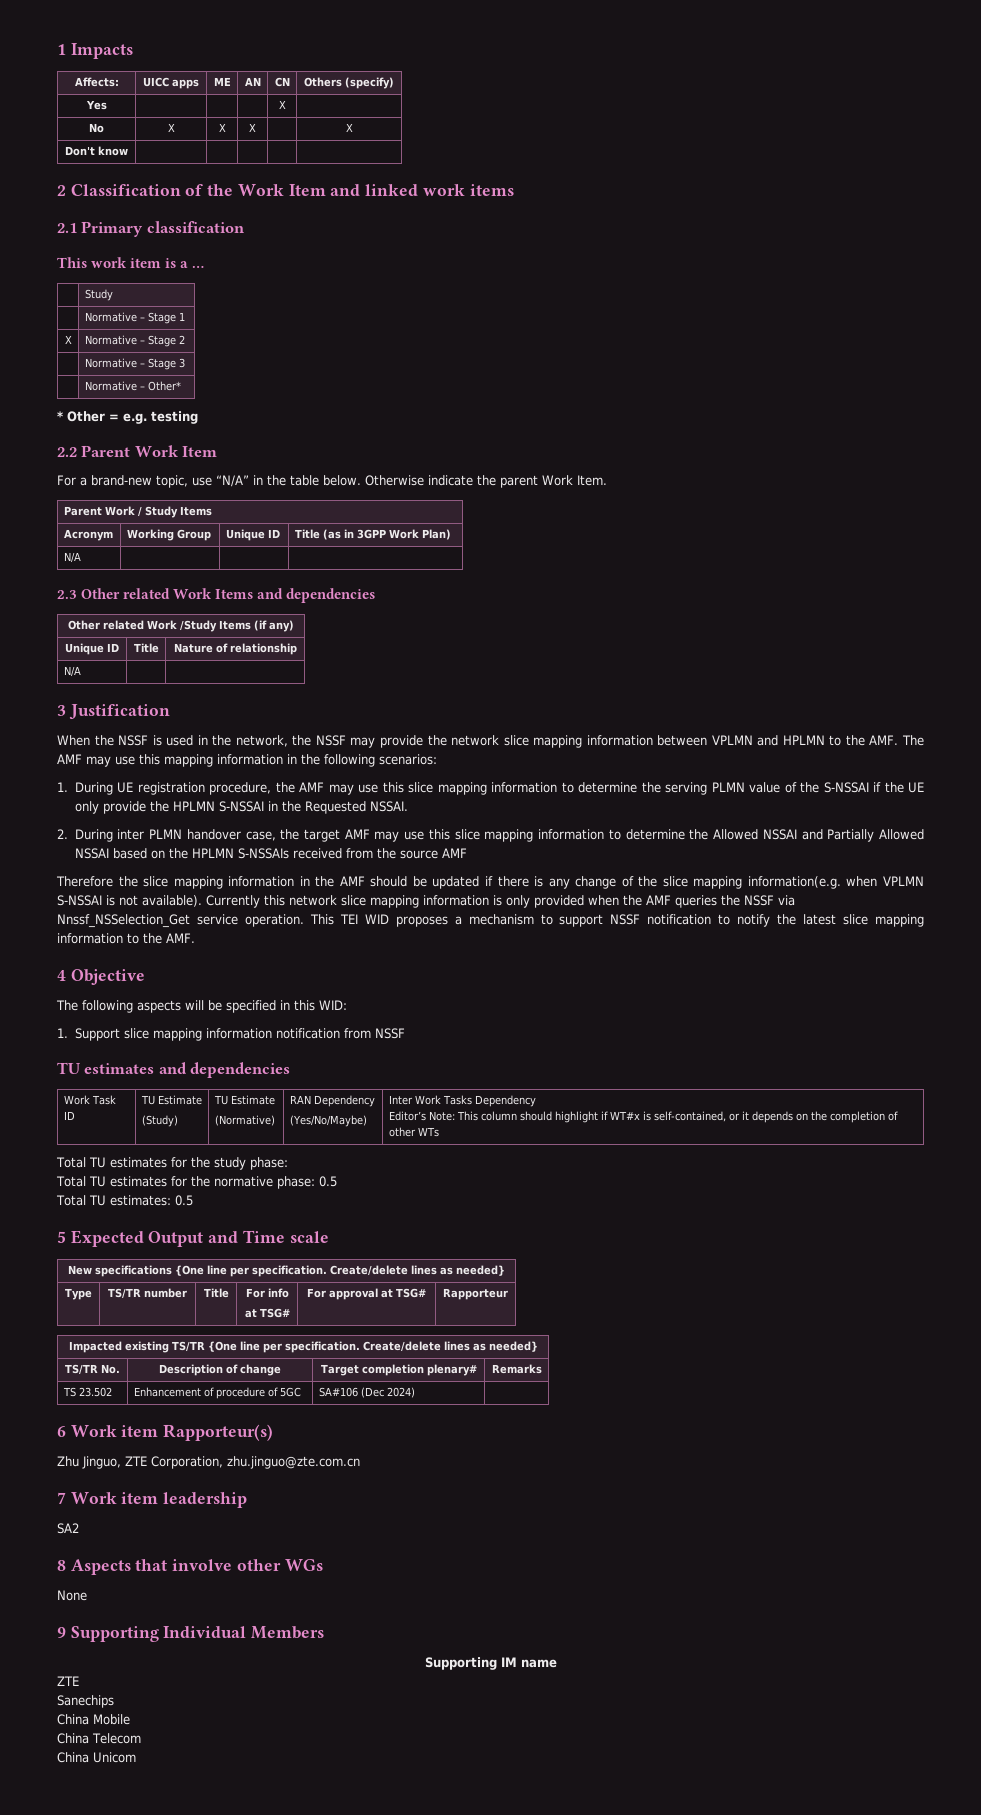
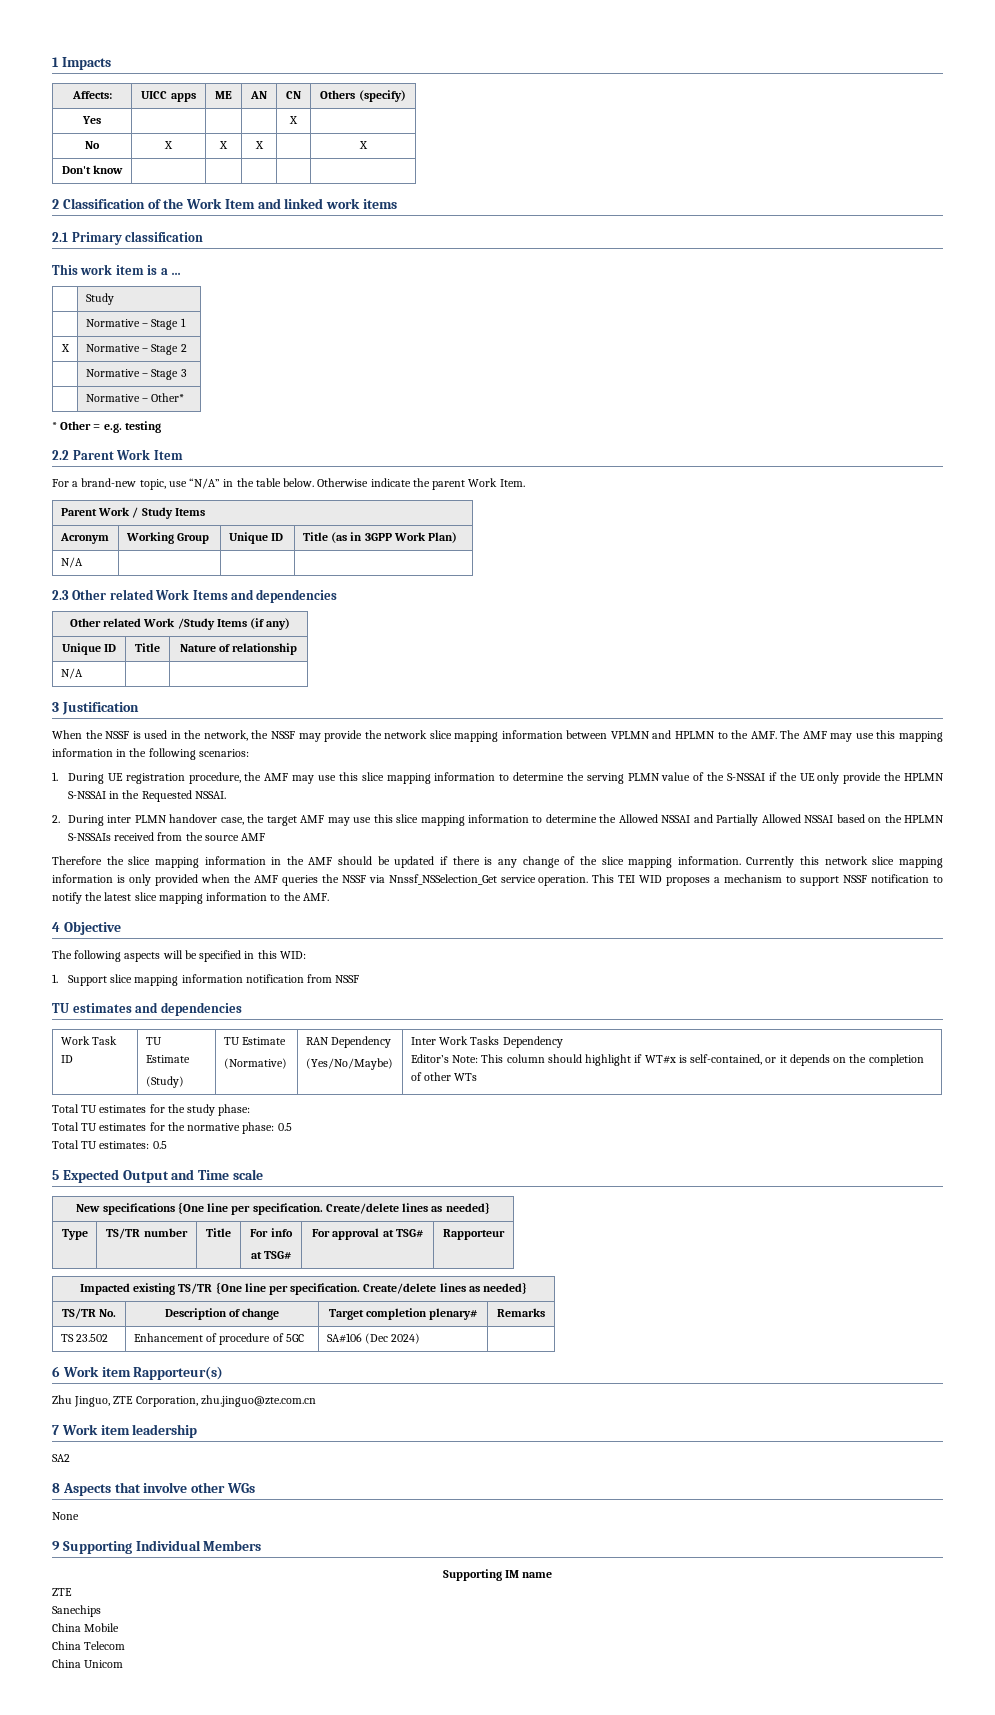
[747,876,924,889] [57,895,202,907] information(e.g. when VPLMN S-NSSAI is not available). -> [677,856,741,865] information.

